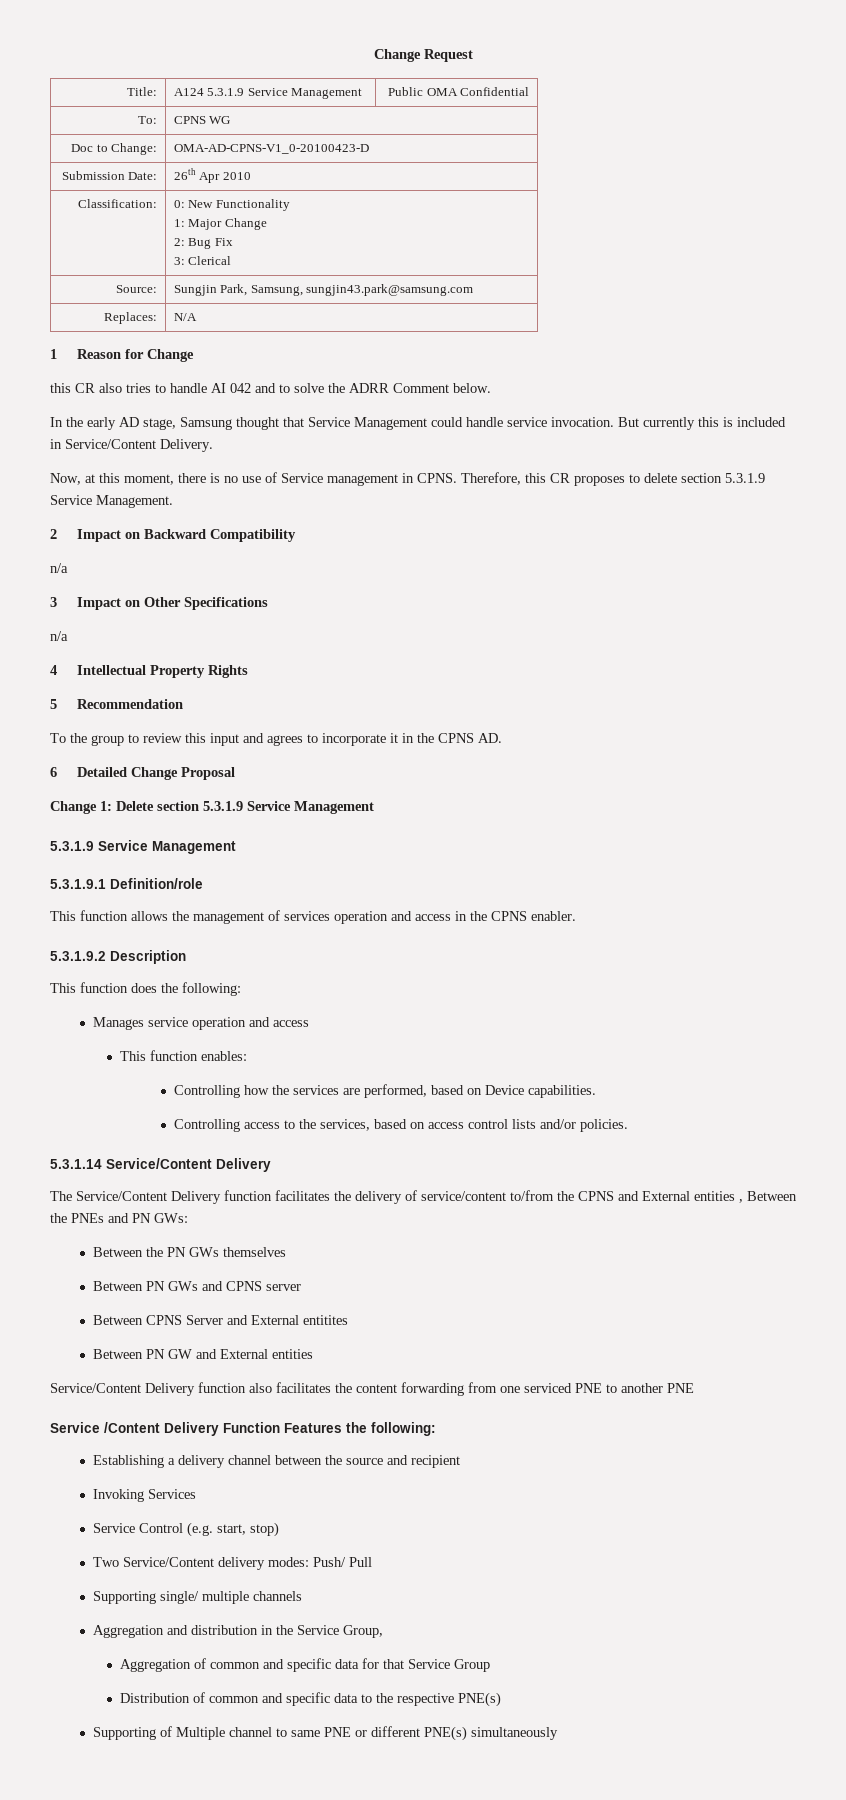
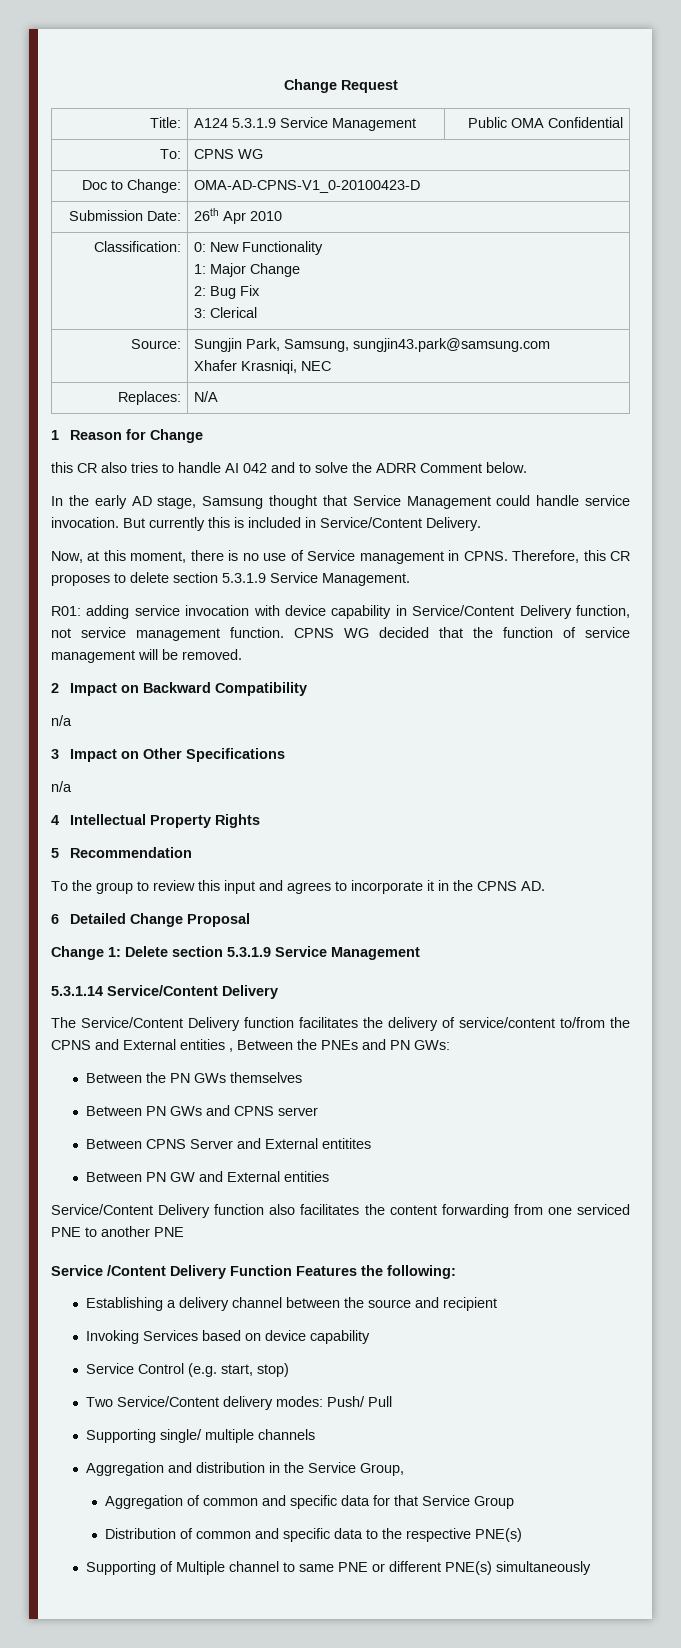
(474, 290) none -> [193,360,331,374] // Xhafer Krasniqi, NEC
(173, 501) none -> [51,605,630,619] [51,627,630,641] [51,649,242,663] // R01: adding service invocation with device capability in Service/Content Delivery function, not service management function. CPNS WG decided that the function of service management will be removed.
[50,840,236,854] [50,878,203,889] [50,910,576,924] [50,950,186,964] [50,982,241,996] [92,1017,309,1030] [119,1050,247,1061] [173,1084,596,1098] [173,1119,628,1132] // 5.3.1.9 Service Management // 5.3.1.9.1 Definition/role // This function allows the management of services operation and access in the CPNS enabler. // 5.3.1.9.2 Description // This function does the following: // Manages service operation and access // This function enables: // Controlling how the services are performed, based on Device capabilities. // Controlling access to the services, based on access control lists and/or policies. -> (420, 953) none
(196, 1494) none -> [202,1330,371,1344] based on device capability

